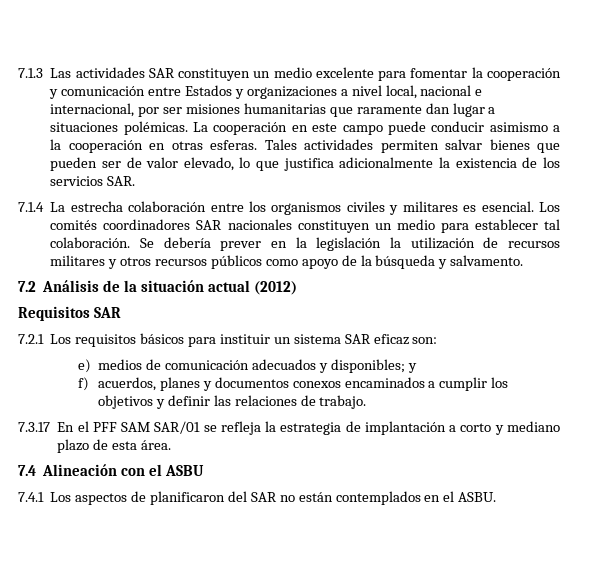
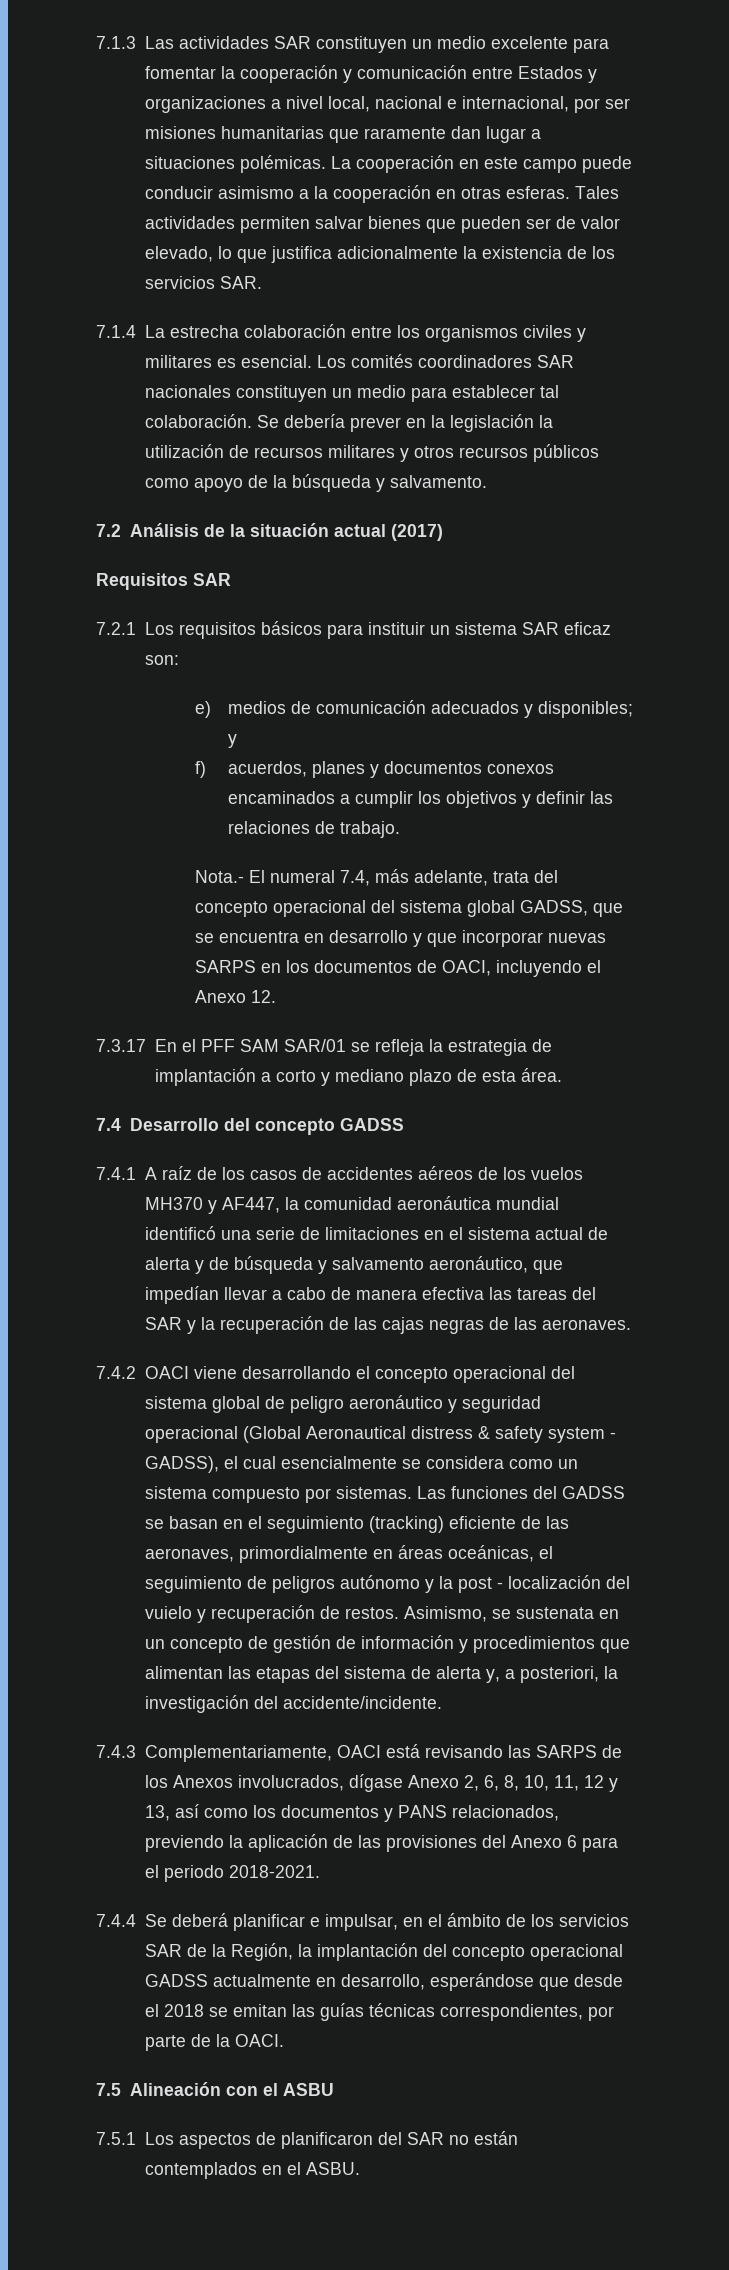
[253,281,297,295] (2012) -> [390,524,443,541] (2017)
(367, 402) none -> [194,869,558,886] [194,900,623,917] [194,930,606,947] [194,960,601,977] [194,990,276,1003] // Nota.- El numeral 7.4, más adelante, trata del concepto operacional del sistema global GADSS, que se encuentra en desarrollo y que incorporar nuevas SARPS en los documentos de OACI, incluyendo el Anexo 12.
(36, 470) none -> [129,1118,404,1135] [96,1166,583,1180] [144,1196,559,1214] [144,1226,608,1240] [144,1256,563,1274] [144,1286,596,1304] [144,1316,631,1334] [96,1366,575,1383] [144,1395,541,1413] [144,1426,616,1443] [144,1456,578,1473] [144,1486,625,1503] [144,1516,569,1533] [144,1545,553,1563] [144,1575,630,1593] [144,1605,619,1623] [144,1635,630,1653] [144,1666,618,1683] [144,1695,442,1713] [96,1744,622,1762] [144,1774,618,1792] [144,1804,559,1822] [144,1834,618,1852] [144,1865,320,1882] [96,1913,629,1931] [144,1943,623,1961] [144,1973,623,1991] [144,2003,614,2021] [144,2034,284,2051] [96,2083,121,2096] Desarrollo del concepto GADSS // 7.4.1 A raíz de los casos de accidentes aéreos de los vuelos MH370 y AF447, la comunidad aeronáutica mundial identificó una serie de limitaciones en el sistema actual de alerta y de búsqueda y salvamento aeronáutico, que impedían llevar a cabo de manera efectiva las tareas del SAR y la recuperación de las cajas negras de las aeronaves. // 7.4.2 OACI viene desarrollando el concepto operacional del sistema global de peligro aeronáutico y seguridad operacional (Global Aeronautical distress & safety system - GADSS), el cual esencialmente se considera como un sistema compuesto por sistemas. Las funciones del GADSS se basan en el seguimiento (tracking) eficiente de las aeronaves, primordialmente en áreas oceánicas, el seguimiento de peligros autónomo y la post - localización del vuielo y recuperación de restos. Asimismo, se sustenata en un concepto de gestión de información y procedimientos que alimentan las etapas del sistema de alerta y, a posteriori, la investigación del accidente/incidente. // 7.4.3 Complementariamente, OACI está revisando las SARPS de los Anexos involucrados, dígase Anexo 2, 6, 8, 10, 11, 12 y 13, así como los documentos y PANS relacionados, previendo la aplicación de las provisiones del Anexo 6 para el periodo 2018-2021. // 7.4.4 Se deberá planificar e impulsar, en el ámbito de los servicios SAR de la Región, la implantación del concepto operacional GADSS actualmente en desarrollo, esperándose que desde el 2018 se emitan las guías técnicas correspondientes, por parte de la OACI. // 7.5
[18,492,44,502] 7.4.1 -> [96,2132,136,2145] 7.5.1

